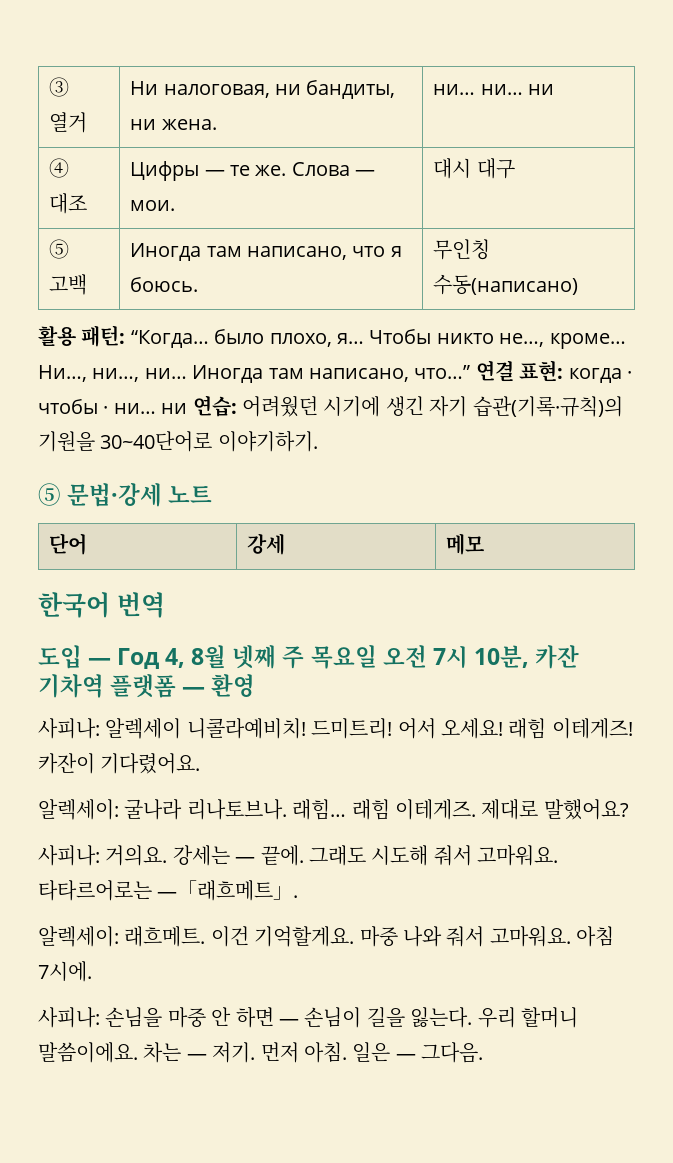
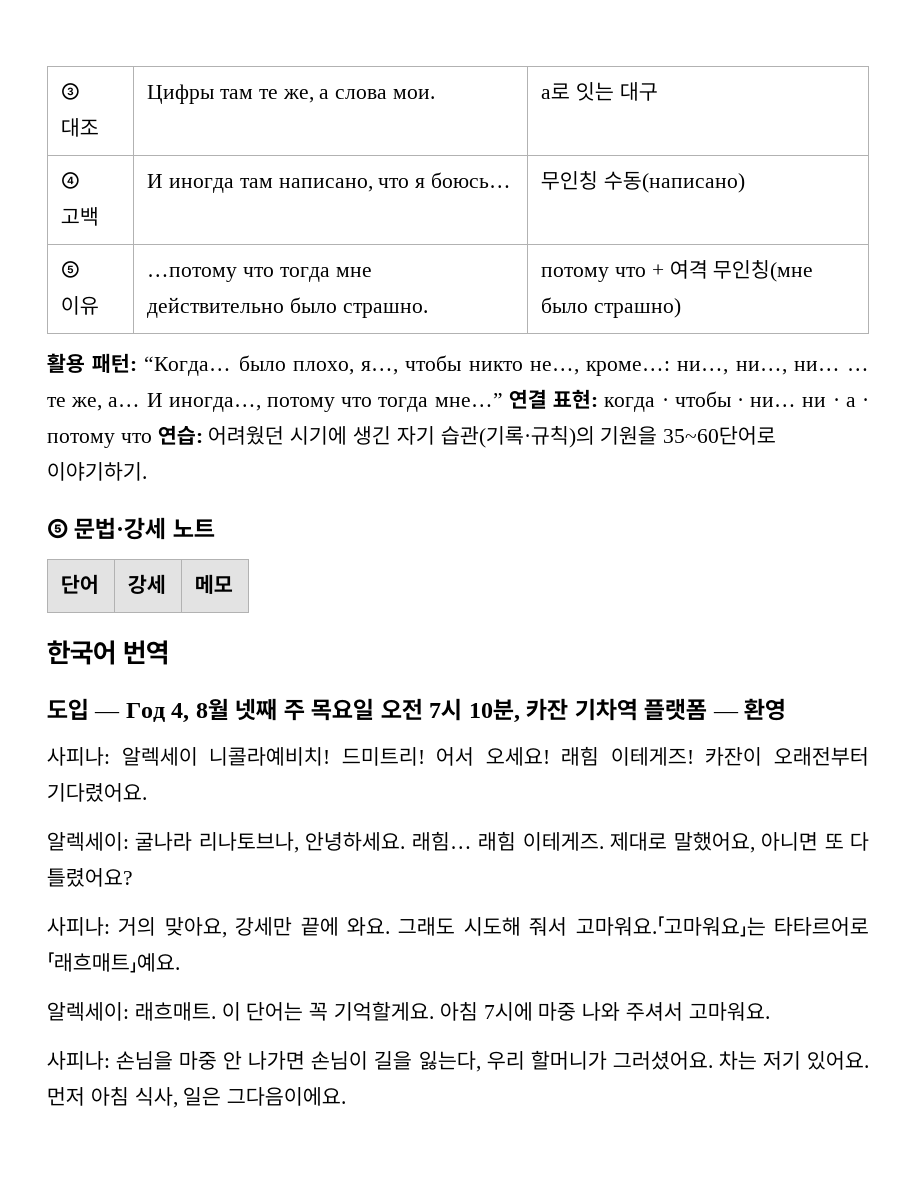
[49,112,88,133] [130,80,396,99] [130,119,217,130] [433,84,555,95] [49,158,70,178] [49,193,88,214] [130,161,376,181] 열거 | Ни налоговая, ни бандиты, ни жена. | ни… ни… ни // ④ 대조 | Цифры — те же. Слова — -> [61,118,100,137] [147,84,388,104] 대조 | Цифры там те же, а слова
[433,158,472,179] 대시 -> [541,82,614,101] а로 잇는
[49,239,70,259] ⑤ -> [61,172,81,189] ④
[130,243,202,261] Иногда -> [147,174,234,193] И иногда
[130,277,199,292] боюсь. -> [430,172,511,188] боюсь…
(579, 284) none -> [61,261,81,278] [61,296,100,315] [147,267,372,282] [147,297,428,318] [541,260,814,282] [541,297,681,318] // ⑤ 이유 | …потому что тогда мне действительно было страшно. | потому что + 여격 무인칭(мне было страшно)
[337,329,626,349] [38,365,471,383] я… Чтобы никто не…, кроме… Ни…, ни…, ни… Иногда там написано, что…” -> [361,355,870,376] [47,393,503,412] я…, чтобы никто не…, кроме…: ни…, ни…, ни… … те же, а… И иногда…, потому что тогда мне…”
(188, 408) none -> [832,397,870,407] [47,433,152,448] · а · потому что
[100,431,213,452] 30~40단어로 -> [663,426,777,445] 35~60단어로
(95, 763) none -> [773,747,869,766] 오래전부터
[186,799,287,820] 리나토브나. -> [198,832,406,853] 리나토브나, 안녕하세요.
[543,799,629,820] [38,845,559,866] [38,880,299,901] [38,926,355,947] 말했어요? // 사피나: 거의요. 강세는 — 끝에. 그래도 시도해 줘서 고마워요. 타타르어로는 —「래흐메트」. // 알렉세이: 래흐메트. 이건 기억할게요. -> [673,832,870,853] [47,868,133,887] [47,916,869,938] [47,952,180,973] [47,1001,533,1021] 말했어요, 아니면 또 다 틀렸어요? // 사피나: 거의 맞아요, 강세만 끝에 와요. 그래도 시도해 줘서 고마워요.「고마워요」는 타타르어로「래흐매트」예요. // 알렉세이: 래흐매트. 이 단어는 꼭 기억할게요. 아침 7시에
[446,926,615,947] [38,961,92,982] 줘서 고마워요. 아침 7시에. -> [626,1002,770,1021] 주셔서 고마워요.
[235,1007,578,1028] [38,1042,484,1063] 하면 — 손님이 길을 잃는다. 우리 할머니 말씀이에요. 차는 — 저기. 먼저 아침. 일은 — 그다음. -> [248,1050,870,1072] [47,1086,347,1108] 나가면 손님이 길을 잃는다, 우리 할머니가 그러셨어요. 차는 저기 있어요. 먼저 아침 식사, 일은 그다음이에요.

